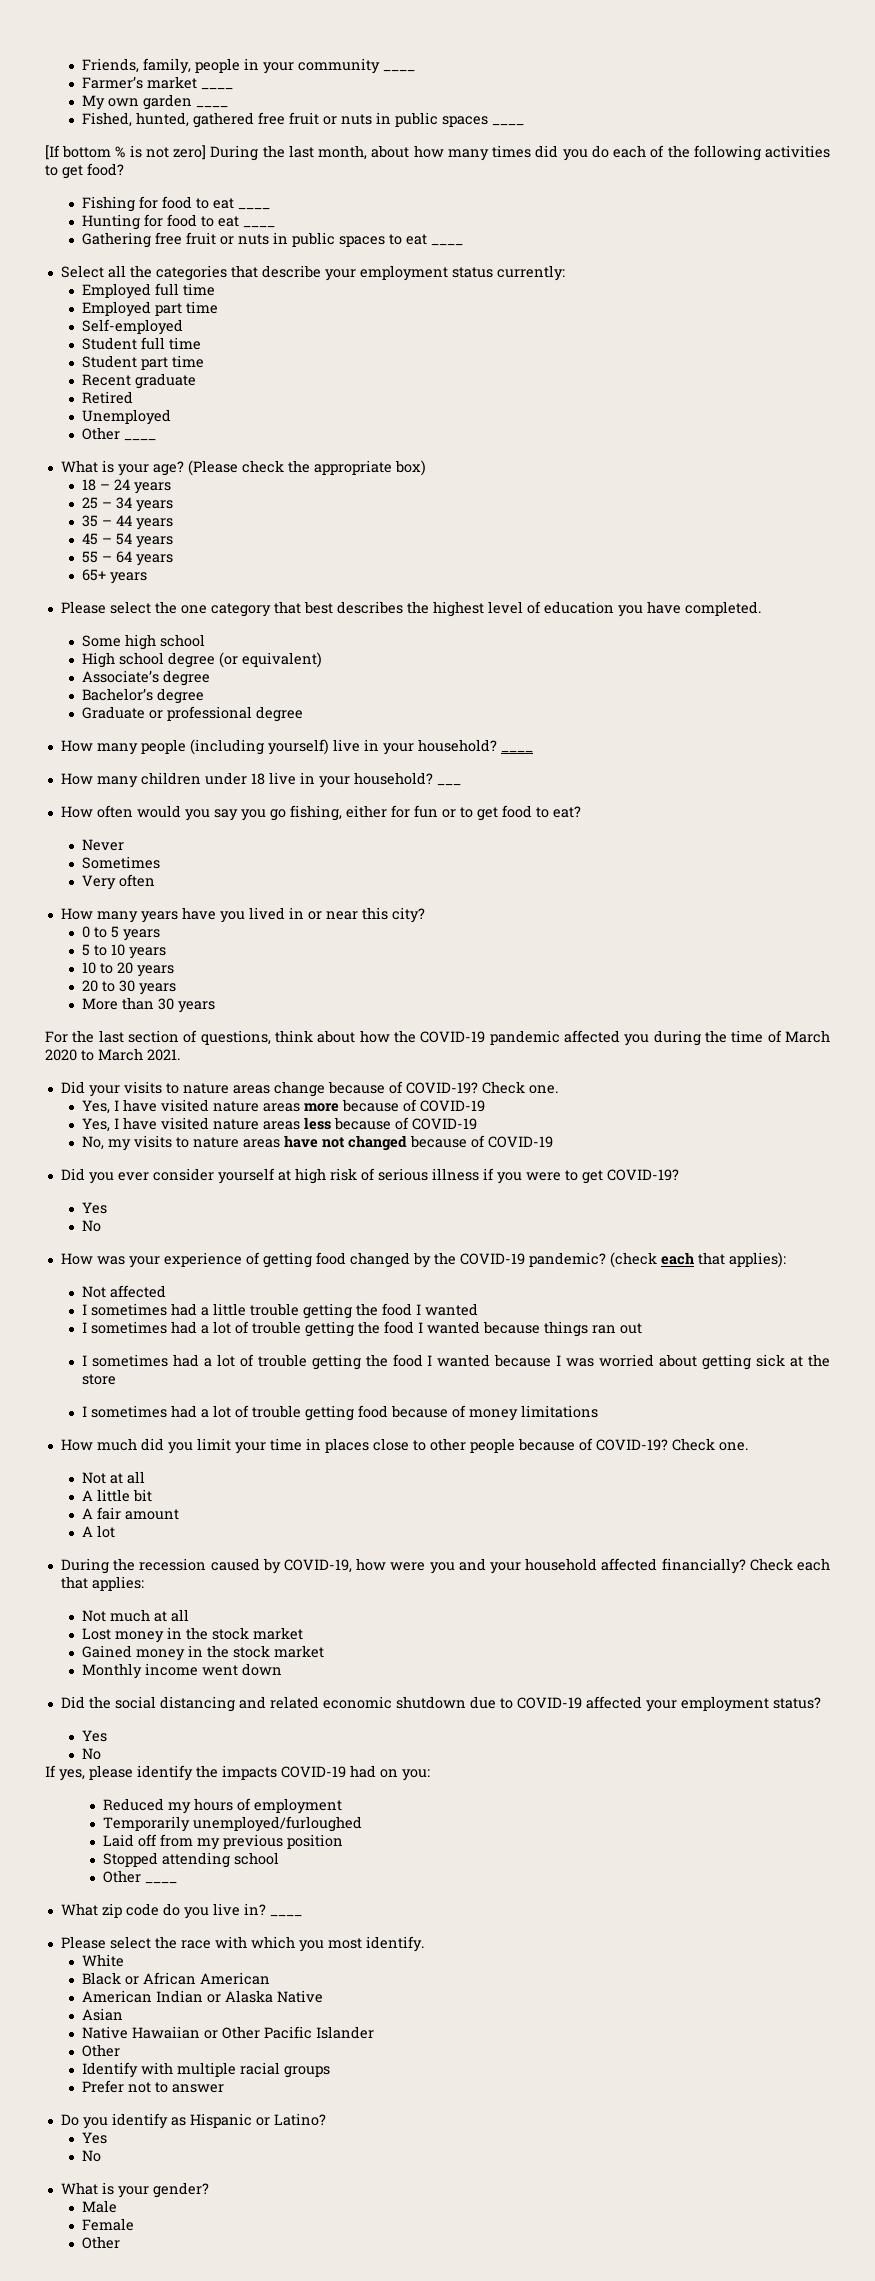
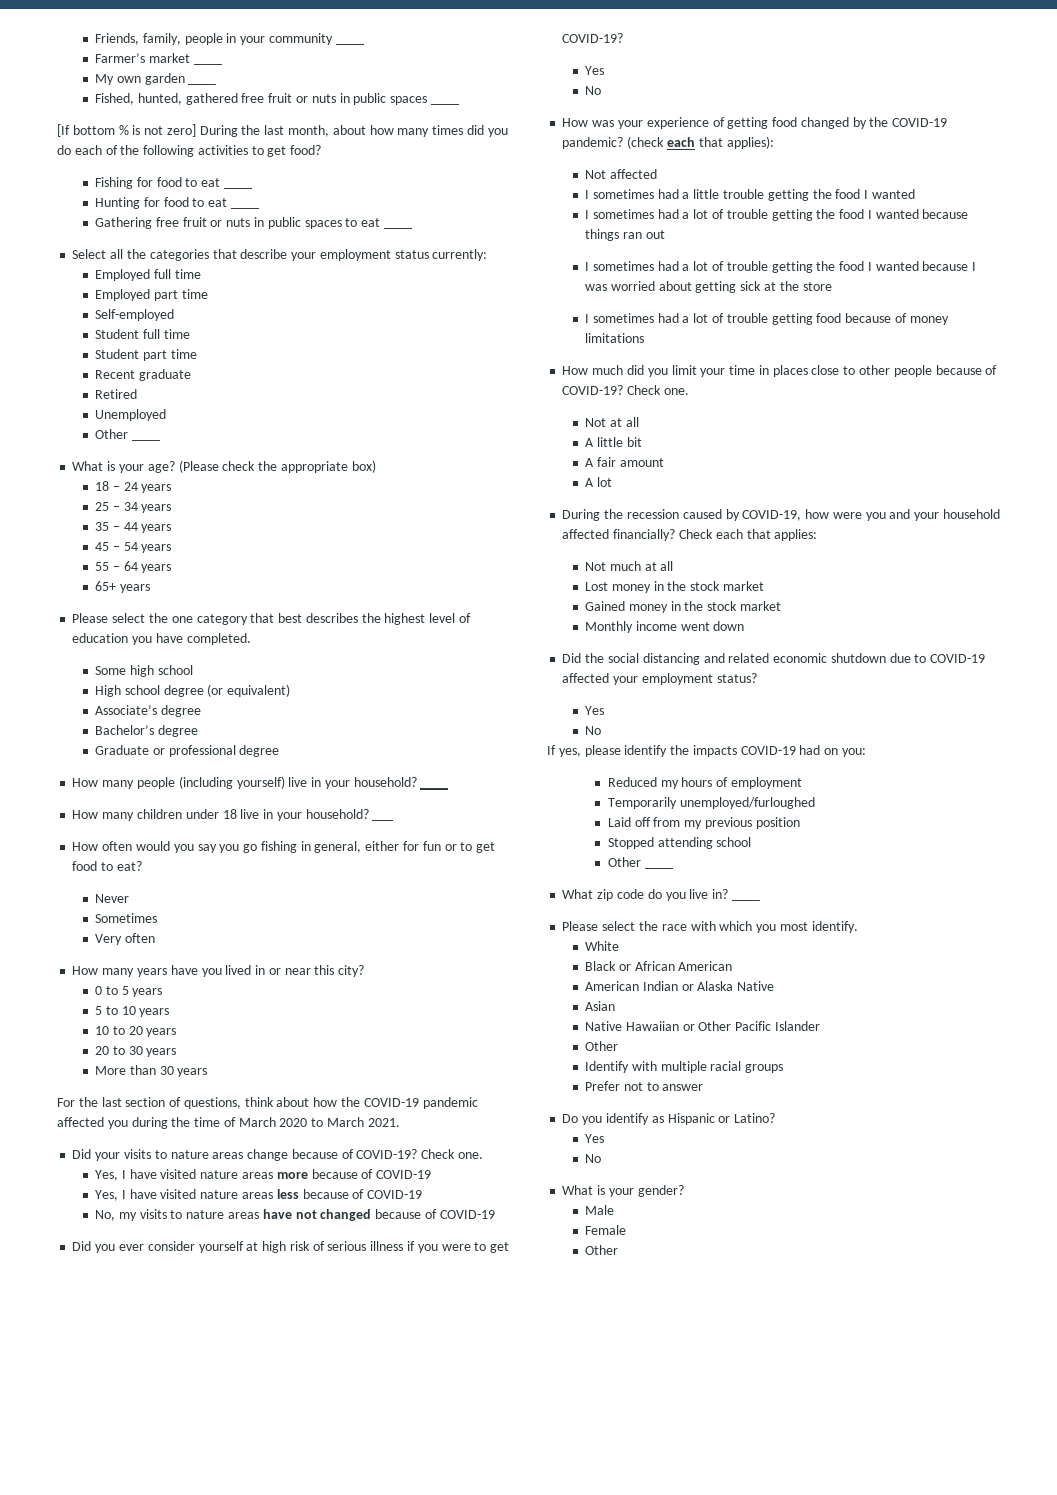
[289,805,342,821] fishing, -> [260,841,362,853] fishing in general,

